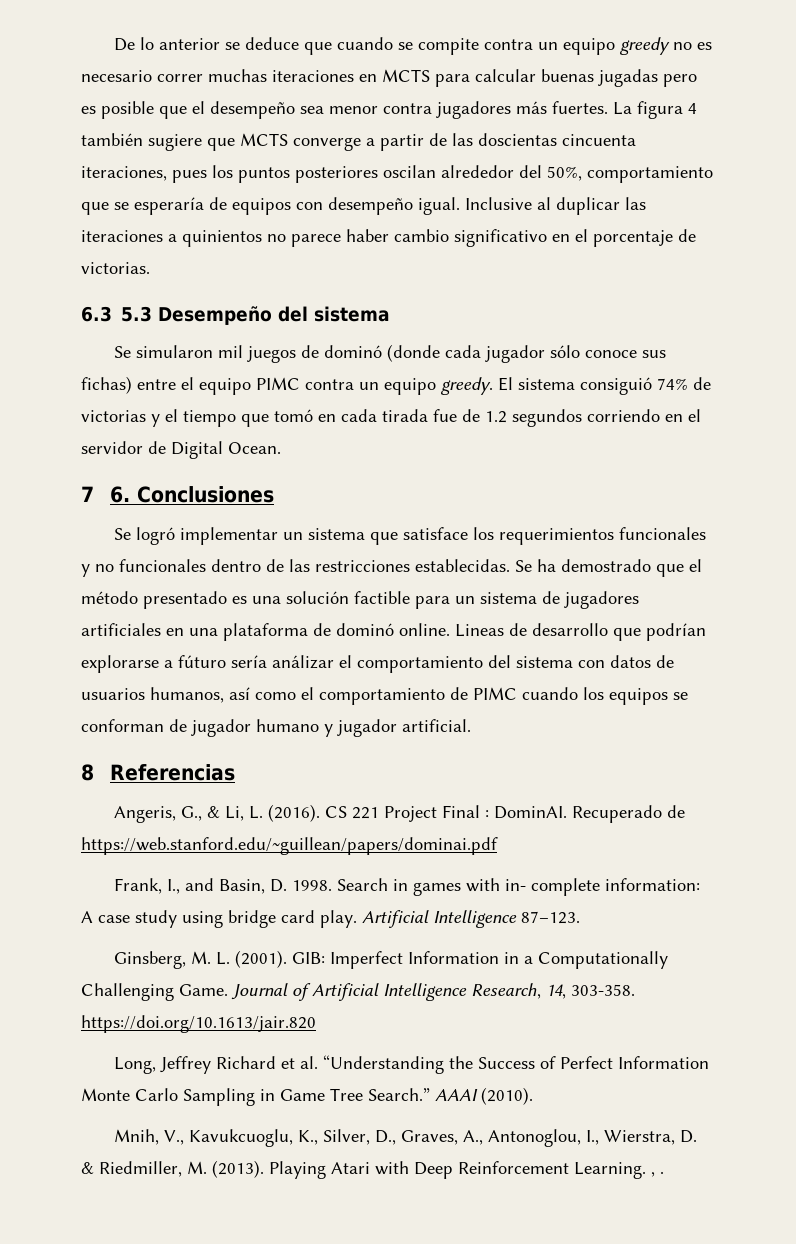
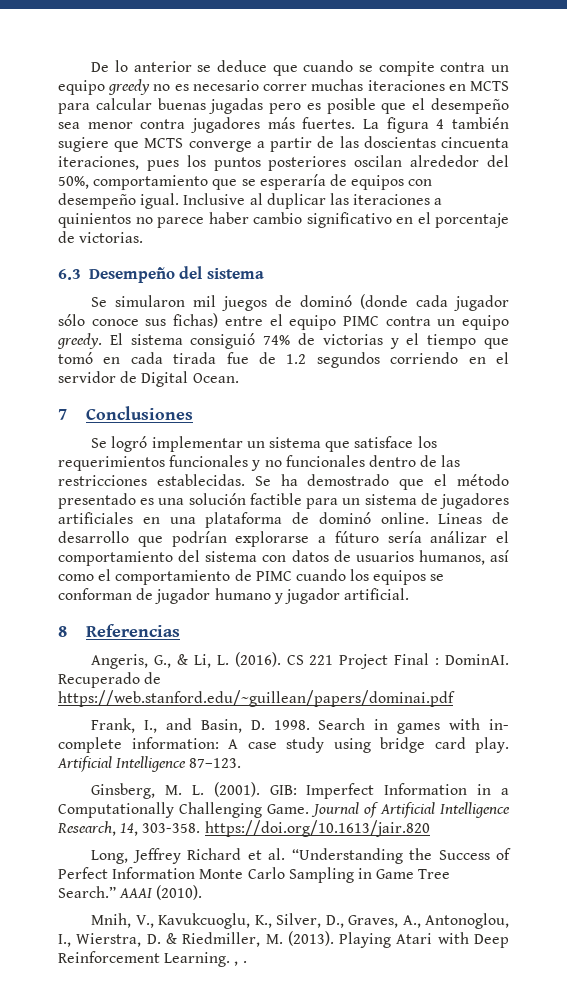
[121,306,153,322] 5.3 -> (81, 274) none
[109,486,130,503] 6. -> (67, 414) none

